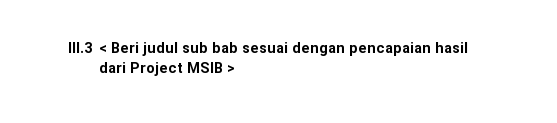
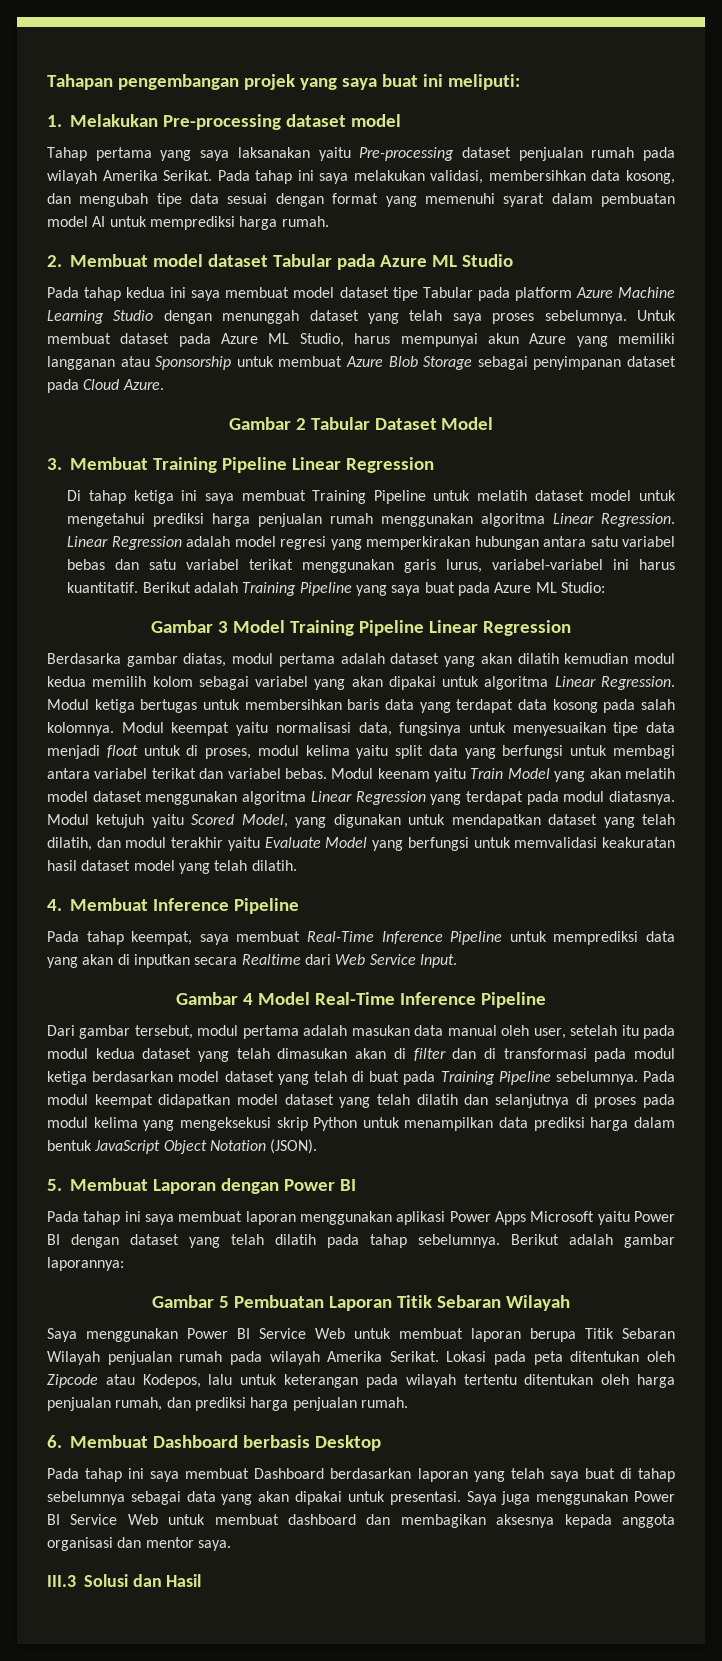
[68,42,468,56] [98,62,235,76] III.3 < Beri judul sub bab sesuai dengan pencapaian hasil dari Project MSIB > -> [47,74,520,90] [47,114,401,130] [47,147,676,161] [47,170,675,184] [47,193,676,207] [47,216,329,230] [47,254,513,270] [47,287,676,301] [47,310,676,324] [47,333,676,347] [47,356,677,370] [47,379,164,393] [228,417,494,430] [47,457,434,473] [67,490,676,504] [67,513,675,527] [67,536,675,550] [67,559,675,573] [67,582,605,596] [151,620,571,636] [47,653,676,667] [47,676,675,690] [47,699,675,713] [47,722,676,736] [47,745,675,759] [47,768,676,782] [47,791,675,805] [47,814,675,828] [47,837,676,851] [47,860,297,874] [47,898,299,914] [47,931,676,945] [47,954,457,968] [176,992,546,1008] [47,1025,675,1039] [47,1048,675,1062] [47,1071,676,1085] [47,1094,675,1108] [47,1117,675,1131] [47,1139,318,1154] [47,1178,356,1194] [47,1211,675,1225] [47,1234,675,1248] [47,1257,124,1271] [152,1295,570,1311] [47,1328,675,1342] [47,1351,675,1365] [47,1374,675,1388] [47,1397,408,1411] [47,1435,381,1451] [47,1468,676,1482] [47,1491,675,1505] [47,1514,676,1528] [47,1537,231,1551] [47,1574,202,1587] Tahapan pengembangan projek yang saya buat ini meliputi: // 1. Melakukan Pre-processing dataset model // Tahap pertama yang saya laksanakan yaitu Pre-processing dataset penjualan rumah pada wilayah Amerika Serikat. Pada tahap ini saya melakukan validasi, membersihkan data kosong, dan mengubah tipe data sesuai dengan format yang memenuhi syarat dalam pembuatan model AI untuk memprediksi harga rumah. // 2. Membuat model dataset Tabular pada Azure ML Studio // Pada tahap kedua ini saya membuat model dataset tipe Tabular pada platform Azure Machine Learning Studio dengan menunggah dataset yang telah saya proses sebelumnya. Untuk membuat dataset pada Azure ML Studio, harus mempunyai akun Azure yang memiliki langganan atau Sponsorship untuk membuat Azure Blob Storage sebagai penyimpanan dataset pada Cloud Azure. // Gambar 2 Tabular Dataset Model // 3. Membuat Training Pipeline Linear Regression // Di tahap ketiga ini saya membuat Training Pipeline untuk melatih dataset model untuk mengetahui prediksi harga penjualan rumah menggunakan algoritma Linear Regression. Linear Regression adalah model regresi yang memperkirakan hubungan antara satu variabel bebas dan satu variabel terikat menggunakan garis lurus, variabel-variabel ini harus kuantitatif. Berikut adalah Training Pipeline yang saya buat pada Azure ML Studio: // Gambar 3 Model Training Pipeline Linear Regression // Berdasarka gambar diatas, modul pertama adalah dataset yang akan dilatih kemudian modul kedua memilih kolom sebagai variabel yang akan dipakai untuk algoritma Linear Regression. Modul ketiga bertugas untuk membersihkan baris data yang terdapat data kosong pada salah kolomnya. Modul keempat yaitu normalisasi data, fungsinya untuk menyesuaikan tipe data menjadi float untuk di proses, modul kelima yaitu split data yang berfungsi untuk membagi antara variabel terikat dan variabel bebas. Modul keenam yaitu Train Model yang akan melatih model dataset menggunakan algoritma Linear Regression yang terdapat pada modul diatasnya. Modul ketujuh yaitu Scored Model, yang digunakan untuk mendapatkan dataset yang telah dilatih, dan modul terakhir yaitu Evaluate Model yang berfungsi untuk memvalidasi keakuratan hasil dataset model yang telah dilatih. // 4. Membuat Inference Pipeline // Pada tahap keempat, saya membuat Real-Time Inference Pipeline untuk memprediksi data yang akan di inputkan secara Realtime dari Web Service Input. // Gambar 4 Model Real-Time Inference Pipeline // Dari gambar tersebut, modul pertama adalah masukan data manual oleh user, setelah itu pada modul kedua dataset yang telah dimasukan akan di filter dan di transformasi pada modul ketiga berdasarkan model dataset yang telah di buat pada Training Pipeline sebelumnya. Pada modul keempat didapatkan model dataset yang telah dilatih dan selanjutnya di proses pada modul kelima yang mengeksekusi skrip Python untuk menampilkan data prediksi harga dalam bentuk JavaScript Object Notation (JSON). // 5. Membuat Laporan dengan Power BI // Pada tahap ini saya membuat laporan menggunakan aplikasi Power Apps Microsoft yaitu Power BI dengan dataset yang telah dilatih pada tahap sebelumnya. Berikut adalah gambar laporannya: // Gambar 5 Pembuatan Laporan Titik Sebaran Wilayah // Saya menggunakan Power BI Service Web untuk membuat laporan berupa Titik Sebaran Wilayah penjualan rumah pada wilayah Amerika Serikat. Lokasi pada peta ditentukan oleh Zipcode atau Kodepos, lalu untuk keterangan pada wilayah tertentu ditentukan oleh harga penjualan rumah, dan prediksi harga penjualan rumah. // 6. Membuat Dashboard berbasis Desktop // Pada tahap ini saya membuat Dashboard berdasarkan laporan yang telah saya buat di tahap sebelumnya sebagai data yang akan dipakai untuk presentasi. Saya juga menggunakan Power BI Service Web untuk membuat dashboard dan membagikan aksesnya kepada anggota organisasi dan mentor saya. // III.3 Solusi dan Hasil

